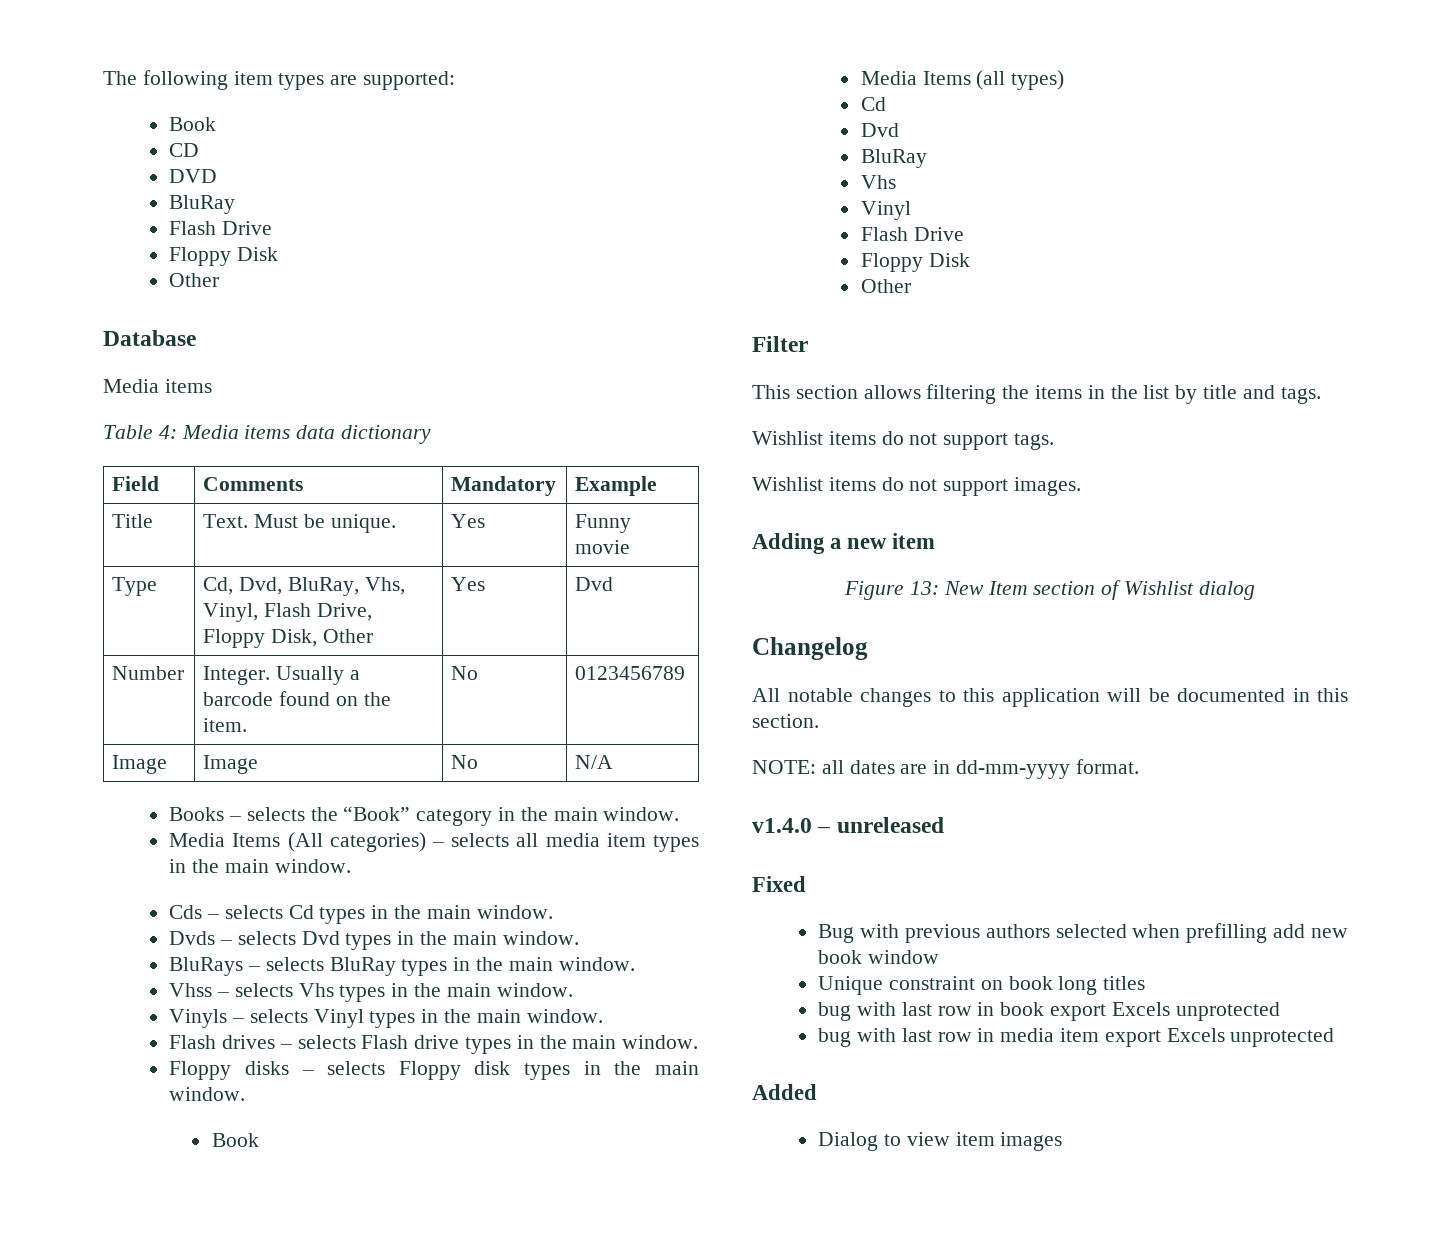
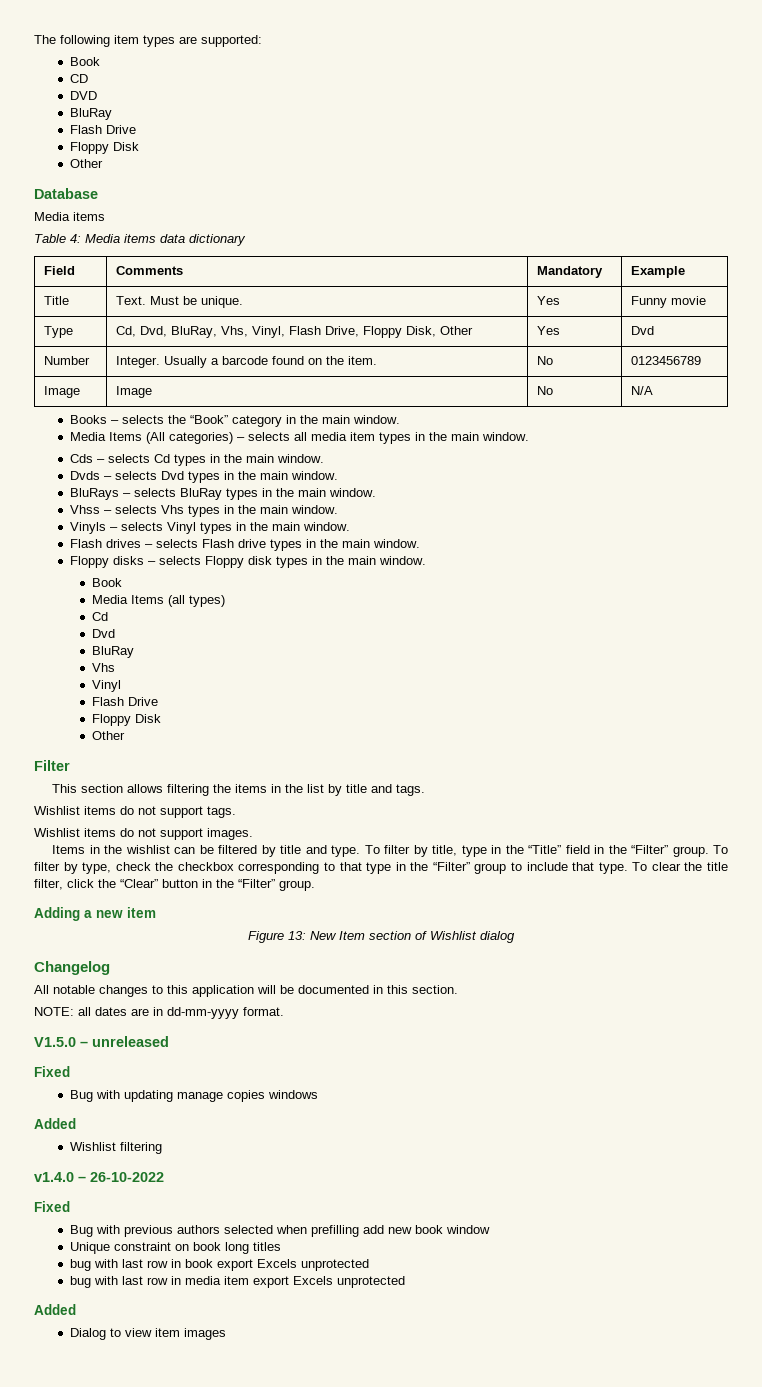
(1082, 486) none -> [52,845,728,857] [34,862,728,874] [34,879,315,891] // Items in the wishlist can be filtered by title and type. To filter by title, type in the “Title” field in the “Filter” group. To filter by type, check the checkbox corresponding to that type in the “Filter” group to include that type. To clear the title filter, click the “Clear” button in the “Filter” group.
(1139, 766) none -> [34,1036,169,1047] [34,1066,70,1077] [70,1090,319,1102] [34,1118,76,1129] [70,1142,163,1154] // V1.5.0 – unreleased // Fixed // Bug with updating manage copies windows // Added // Wishlist filtering
[836,817,944,833] unreleased -> [90,1172,164,1182] 26-10-2022

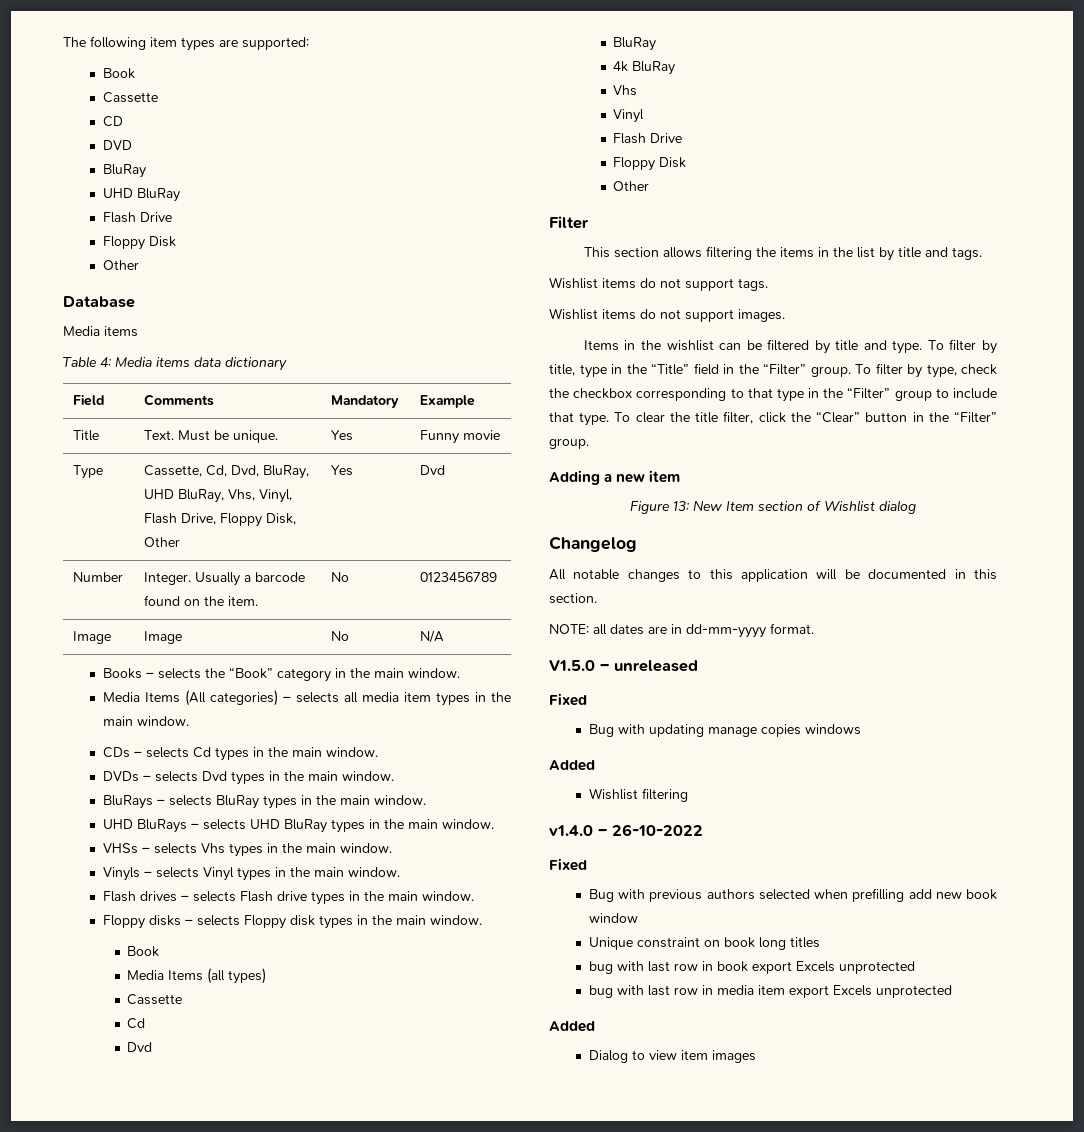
(101, 61) none -> [102,92,158,103] // Cassette
(113, 114) none -> [102,188,180,202] // UHD BluRay
(73, 332) none -> [144,465,203,477] Cassette,
(217, 332) none -> [144,489,225,503] UHD BluRay,
[70,454,94,463] Cds -> [102,747,130,758] CDs
[70,471,101,480] Dvds -> [102,771,139,782] DVDs
[70,505,101,514] Vhss -> [102,819,494,833] [102,843,138,854] UHD BluRays – selects UHD BluRay types in the main window. // VHSs
(225, 601) none -> [127,994,183,1005] // Cassette
(134, 652) none -> [613,61,676,75] // 4k BluRay

